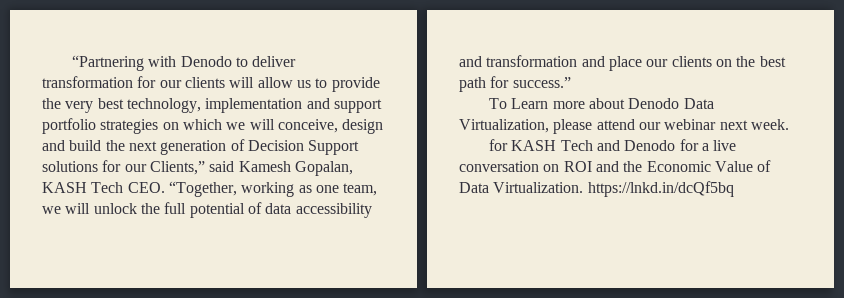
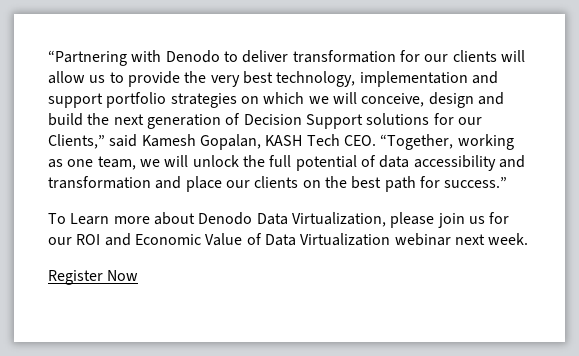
[596,119,789,130] [488,139,737,151] [459,160,772,172] [459,181,734,197] attend our webinar next week. // for KASH Tech and Denodo for a live conversation on ROI and the Economic Value of Data Virtualization. https://lnkd.in/dcQf5bq -> [437,212,510,228] [48,233,529,246] [48,270,139,285] join us for our ROI and Economic Value of Data Virtualization webinar next week. // Register Now

